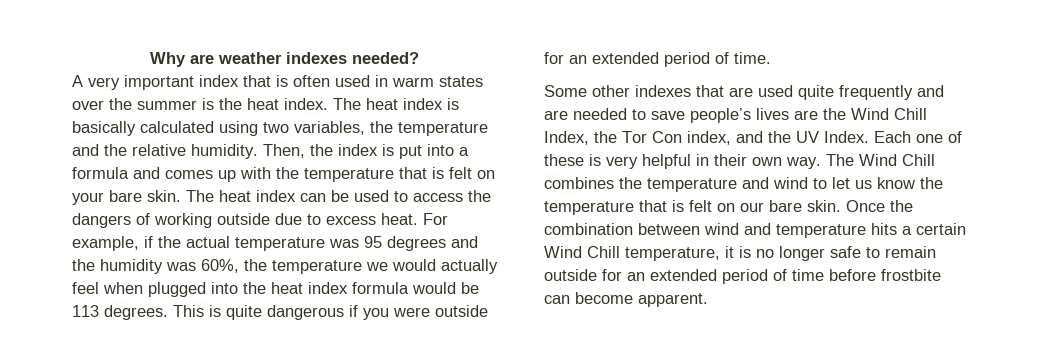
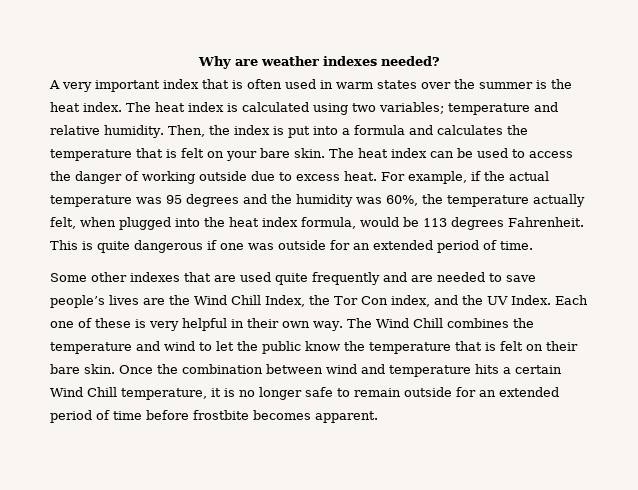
[72,121,136,136] basically -> (238, 107) none
[294,121,488,136] [72,144,127,156] variables, the temperature and the -> [379,102,558,115] variables; temperature and
[165,167,271,182] comes up with -> [436,125,503,135] calculates
[72,213,131,228] dangers -> [75,171,122,184] danger
[366,259,498,274] [72,282,99,294] we would actually feel -> [533,194,585,207] [50,217,76,229] actually felt,
[352,282,409,294] formula -> [301,217,356,229] formula,
[104,305,168,320] degrees. -> [451,217,584,230] degrees Fahrenheit.
[363,307,430,320] you were -> [220,243,274,250] one was
[855,180,872,189] us -> [237,341,301,354] the public
[740,202,764,212] our -> [546,341,578,351] their
[544,292,633,304] can become -> [253,410,311,420] becomes

